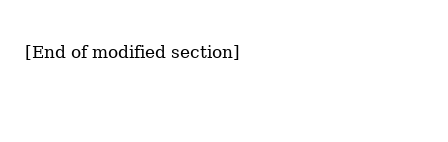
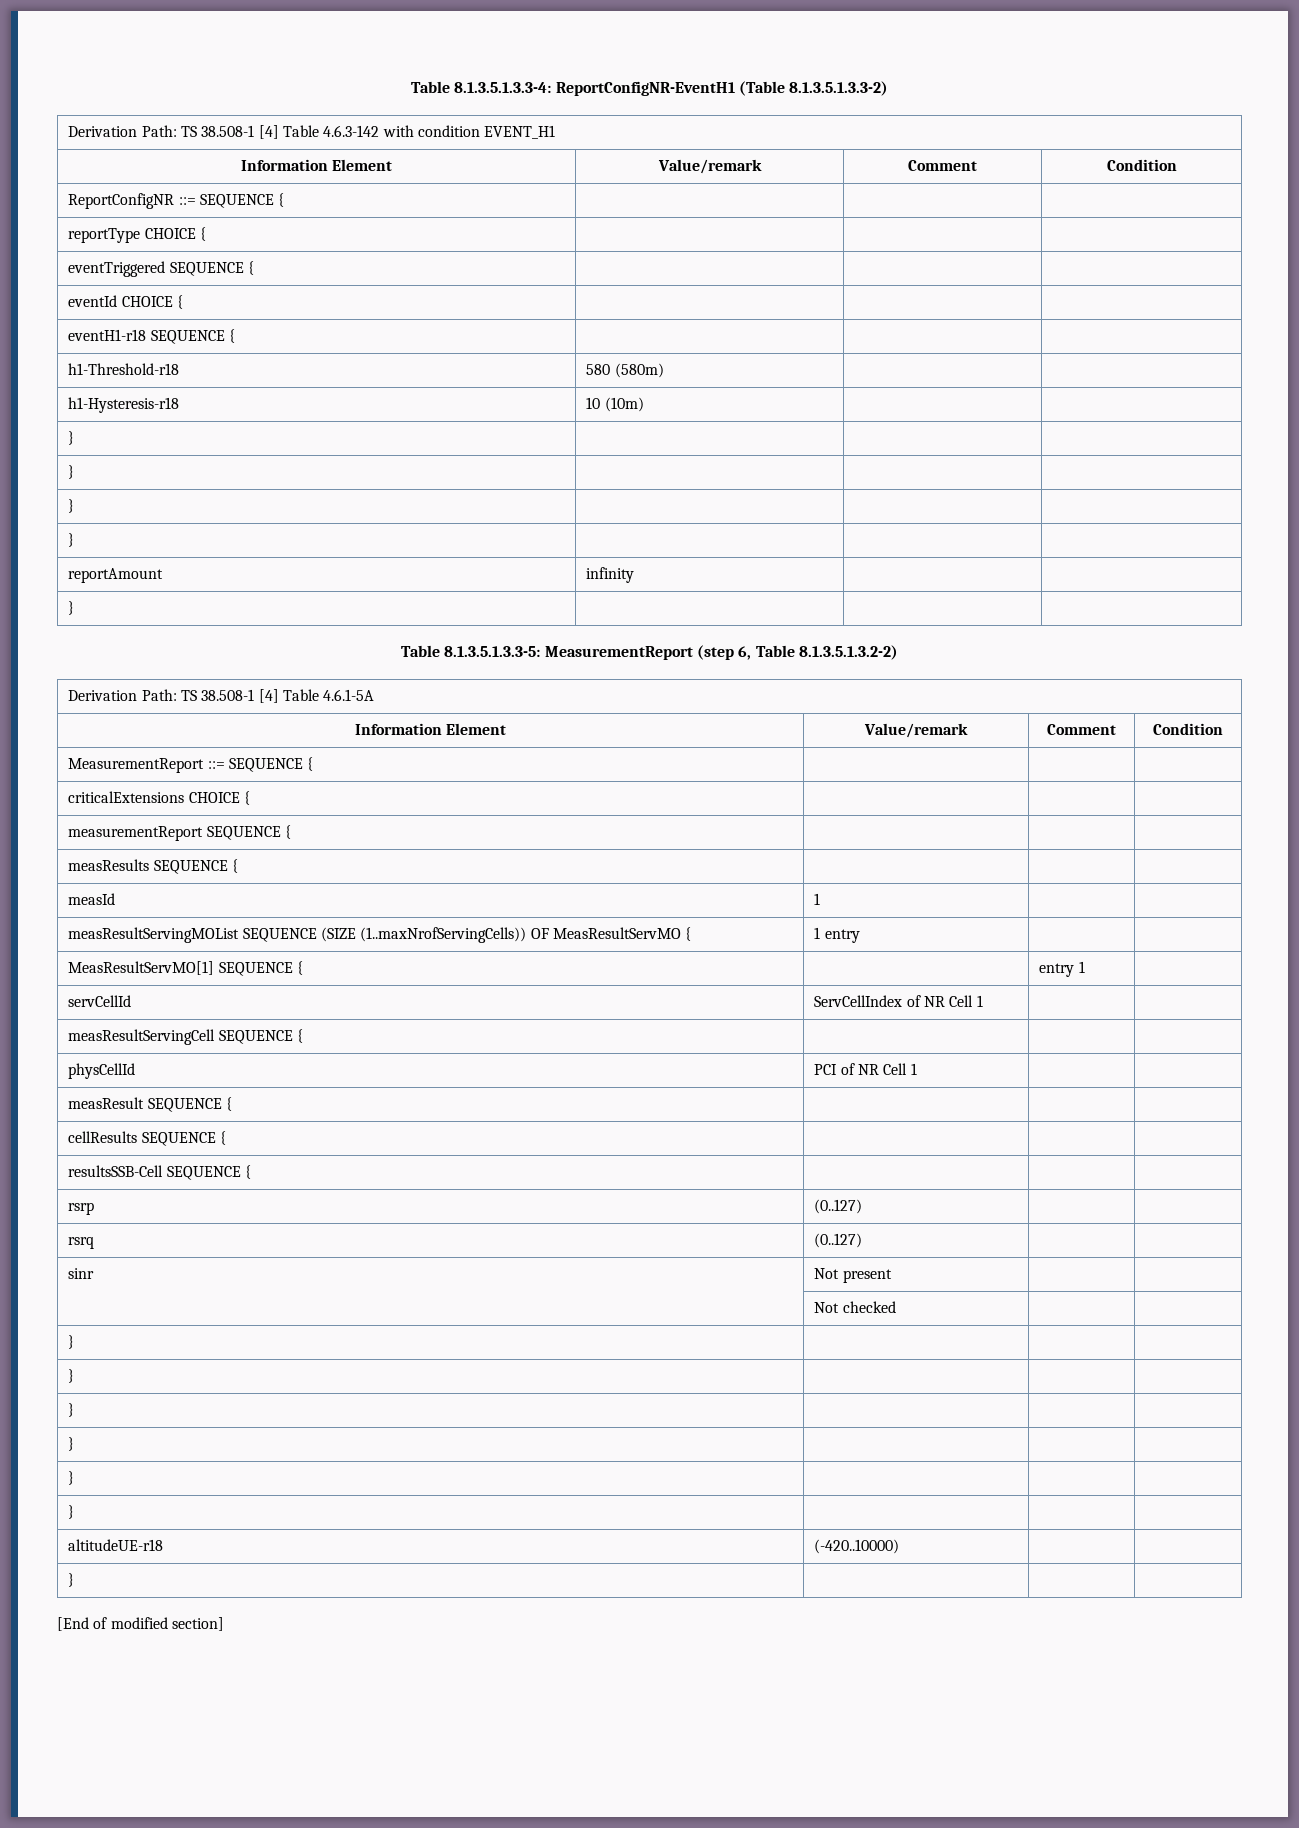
(25, 52) none -> [410,81,889,96] [68,125,556,139] [240,159,393,171] [657,159,762,174] [908,160,977,171] [1106,159,1177,171] [68,193,285,209] [68,227,206,243] [68,261,254,277] [68,295,183,309] [68,329,235,344] [68,363,180,375] [586,363,664,378] [68,397,180,413] [586,397,644,412] [68,431,75,445] [68,465,75,479] [68,499,75,513] [68,533,75,547] [68,568,164,583] [586,567,635,583] [68,601,75,615] [401,645,898,660] [68,689,375,703] [354,723,507,735] [864,723,968,738] [1047,724,1116,735] [1153,723,1223,735] [68,757,314,773] [68,791,250,805] [68,825,291,841] [68,859,238,874] [68,893,116,905] [814,893,821,905] [68,927,692,943] [814,927,860,943] [68,961,303,976] [1039,961,1085,977] [68,995,132,1007] [814,995,983,1007] [68,1029,303,1045] [68,1063,136,1079] [814,1063,917,1075] [68,1097,232,1112] [68,1131,226,1146] [68,1165,251,1180] [68,1202,95,1215] [814,1199,863,1214] [68,1237,95,1249] [814,1233,863,1248] [68,1268,95,1279] [814,1268,892,1283] [814,1301,896,1313] [68,1335,75,1349] [68,1369,75,1383] [68,1403,75,1417] [68,1437,75,1451] [68,1471,75,1485] [68,1505,75,1519] [68,1539,164,1551] [814,1539,900,1554] [68,1573,75,1587] Table 8.1.3.5.1.3.3-4: ReportConfigNR-EventH1 (Table 8.1.3.5.1.3.3-2) // Derivation Path: TS 38.508-1 [4] Table 4.6.3-142 with condition EVENT_H1 // Information Element | Value/remark | Comment | Condition // ReportConfigNR ::= SEQUENCE { | | | // reportType CHOICE { | | | // eventTriggered SEQUENCE { | | | // eventId CHOICE { | | | // eventH1-r18 SEQUENCE { | | | // h1-Threshold-r18 | 580 (580m) | | // h1-Hysteresis-r18 | 10 (10m) | | // } | | | // } | | | // } | | | // } | | | // reportAmount | infinity | | // } | | | // Table 8.1.3.5.1.3.3-5: MeasurementReport (step 6, Table 8.1.3.5.1.3.2-2) // Derivation Path: TS 38.508-1 [4] Table 4.6.1-5A // Information Element | Value/remark | Comment | Condition // MeasurementReport ::= SEQUENCE { | | | // criticalExtensions CHOICE { | | | // measurementReport SEQUENCE { | | | // measResults SEQUENCE { | | | // measId | 1 | | // measResultServingMOList SEQUENCE (SIZE (1..maxNrofServingCells)) OF MeasResultServMO { | 1 entry | | // MeasResultServMO[1] SEQUENCE { | | entry 1 | // servCellId | ServCellIndex of NR Cell 1 | | // measResultServingCell SEQUENCE { | | | // physCellId | PCI of NR Cell 1 | | // measResult SEQUENCE { | | | // cellResults SEQUENCE { | | | // resultsSSB-Cell SEQUENCE { | | | // rsrp | (0..127) | | // rsrq | (0..127) | | // sinr | Not present | | // | Not checked | | // } | | | // } | | | // } | | | // } | | | // } | | | // } | | | // altitudeUE-r18 | (-420..10000) | | // } | | | //

